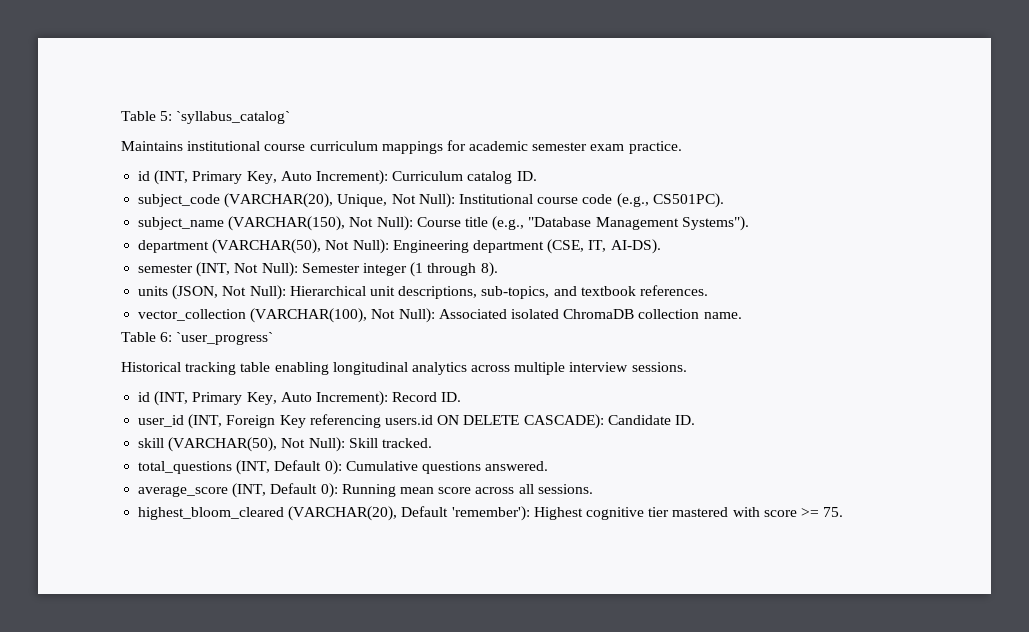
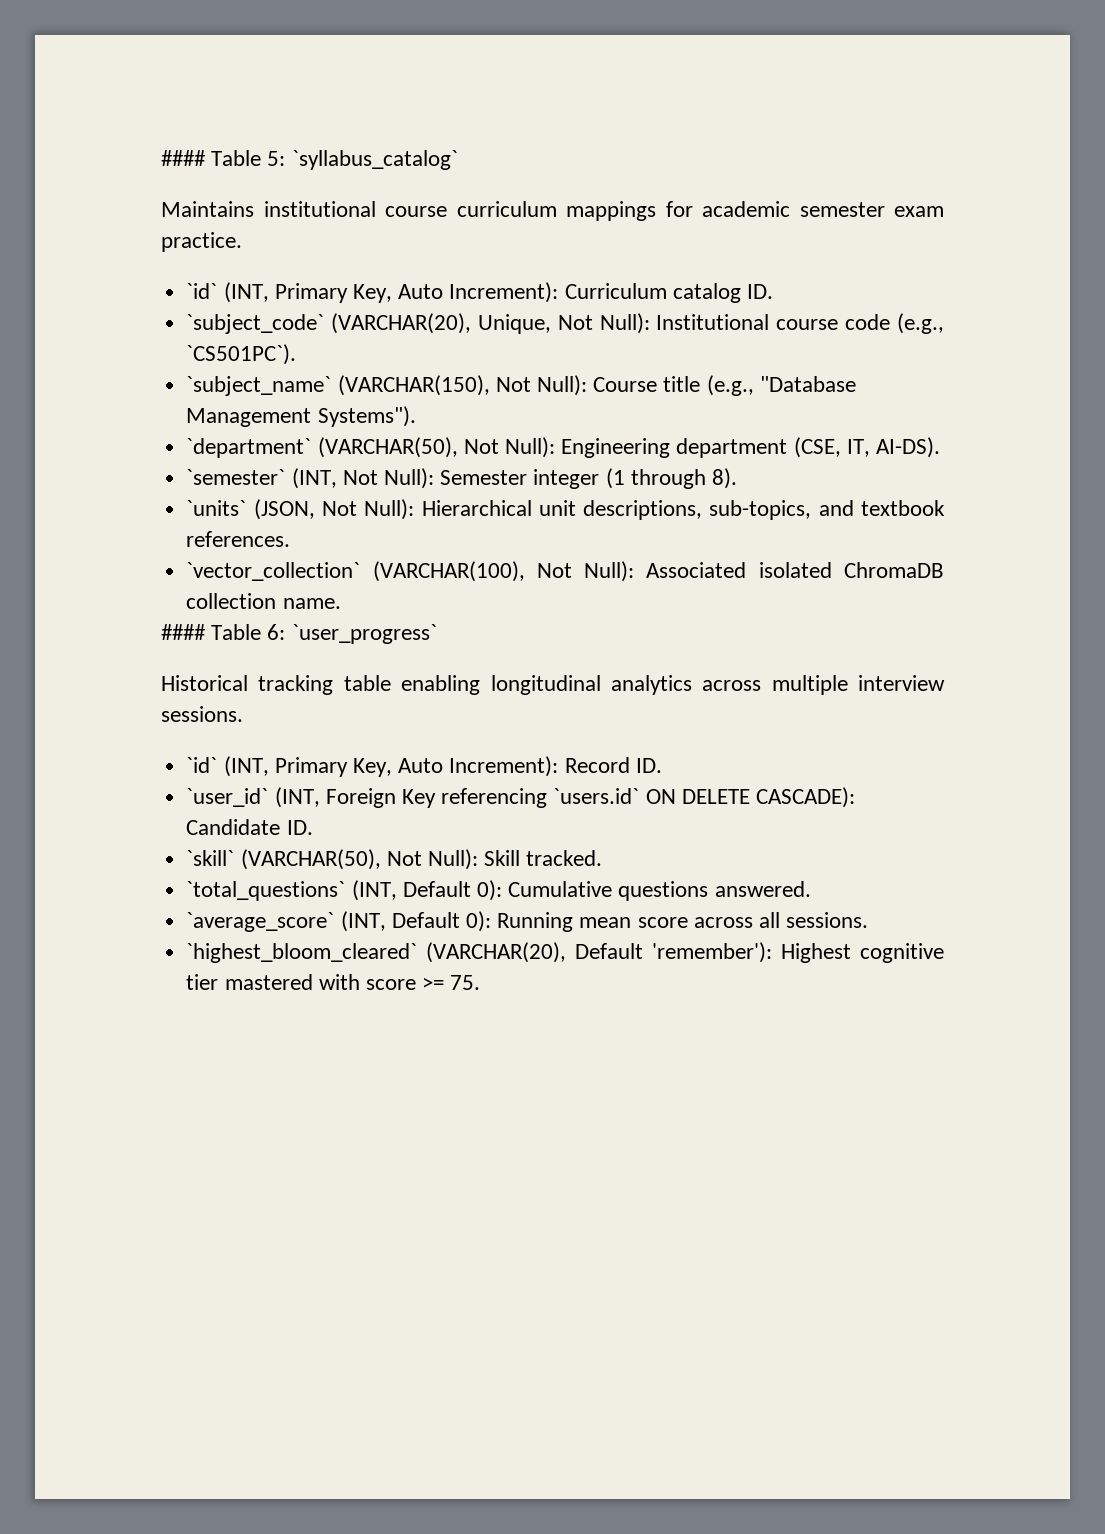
(121, 116) none -> [161,150,206,166] ####
[138,171,151,181] id -> [186,283,218,299] `id`
[138,194,221,207] subject_code -> [186,314,325,334] `subject_code`
[652,193,724,208] [138,217,225,230] CS501PC). // subject_name -> [186,344,297,365] [186,376,332,396] `CS501PC`). // `subject_name`
[138,240,210,253] department -> [186,438,312,458] `department`
[138,264,194,273] semester -> [186,469,286,485] `semester`
[138,286,169,296] units -> [186,500,247,516] `units`
[138,309,247,321] vector_collection -> [186,562,361,581] `vector_collection`
(742, 315) none -> [161,624,206,640] ####
[138,392,151,402] id -> [186,757,218,773] `id`
[138,415,185,427] user_id -> [186,788,269,807] `user_id`
[384,415,433,425] users.id -> [553,788,640,804] `users.id`
[138,438,165,448] skill -> [186,850,235,866] `skill`
[138,461,233,474] total_questions -> [186,881,346,901] `total_questions`
[138,486,229,497] average_score -> [186,912,335,932] `average_score`
[138,507,285,520] highest_bloom_cleared -> [186,943,418,963] `highest_bloom_cleared`

